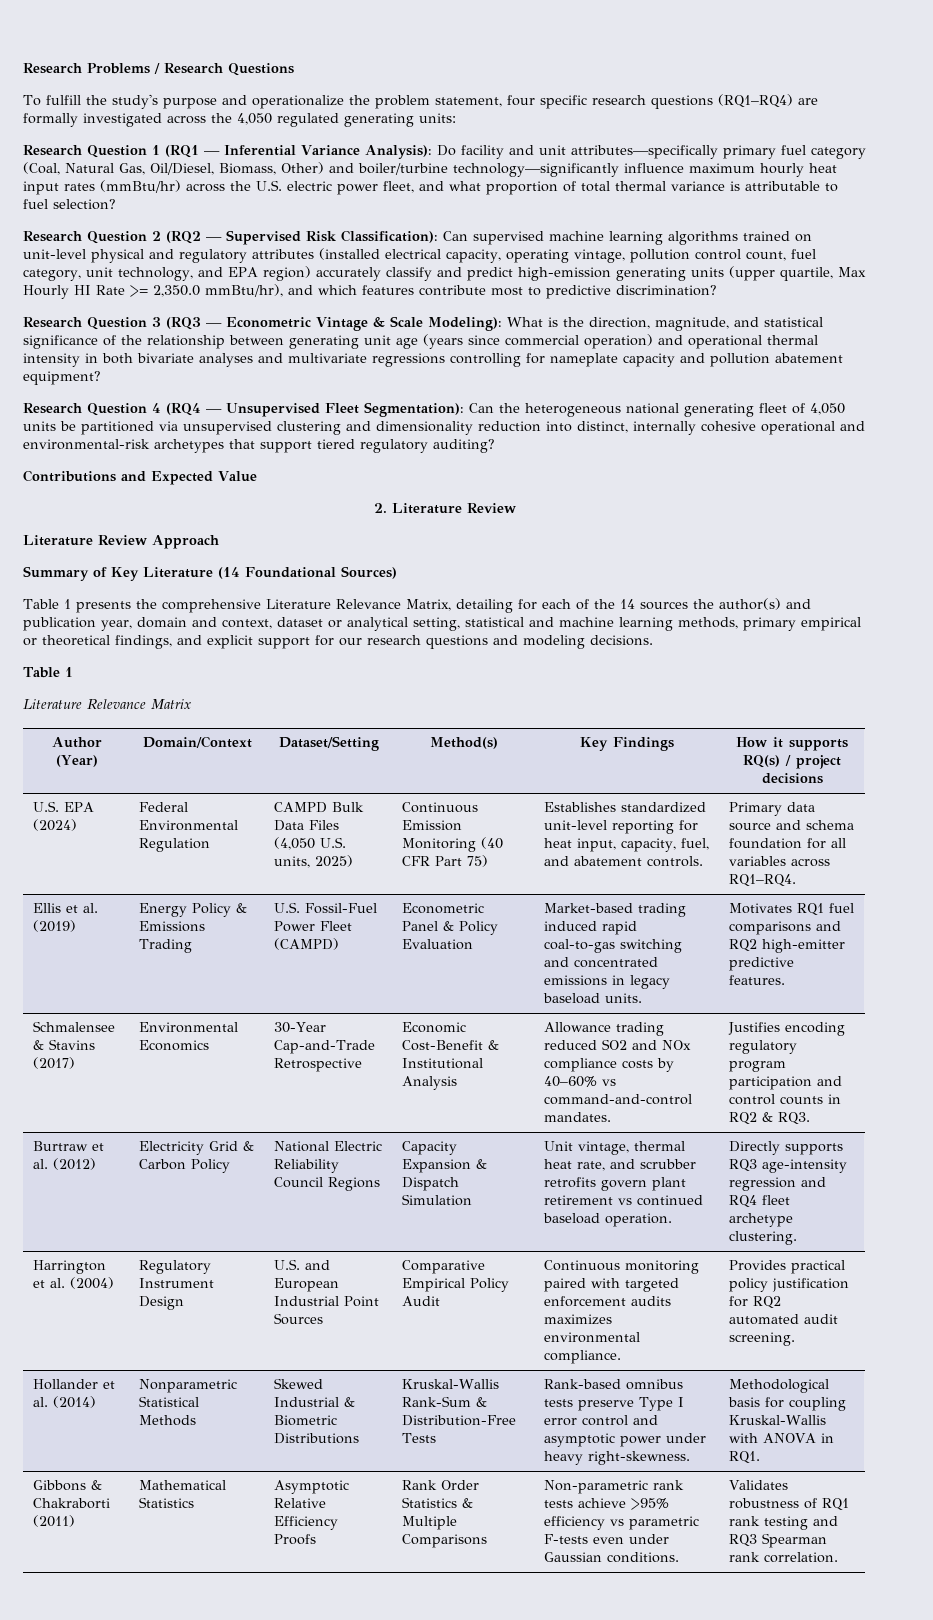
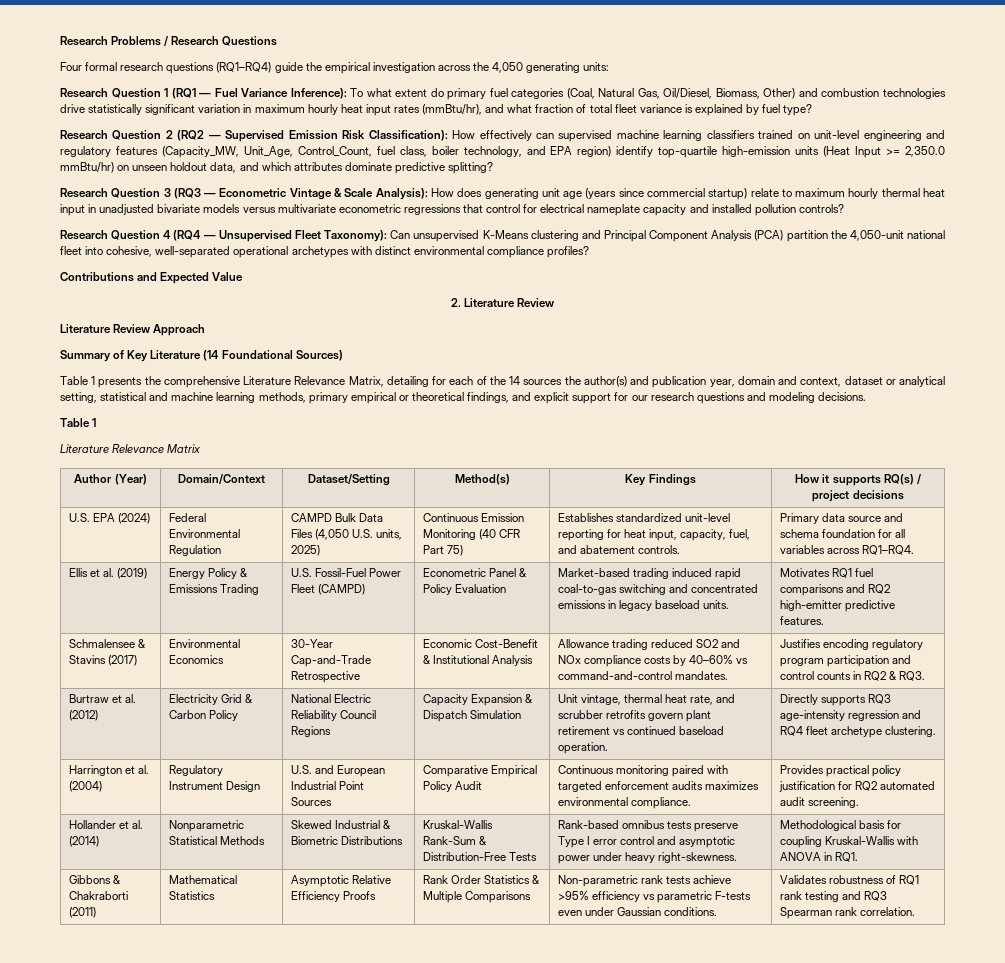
[23,94,818,109] [23,113,162,127] To fulfill the study's purpose and operationalize the problem statement, four specific research questions (RQ1–RQ4) are formally investigated -> [60,62,435,74] Four formal research questions (RQ1–RQ4) guide the empirical investigation
[277,113,339,127] regulated -> (524, 67) none
[224,145,718,159] Inferential Variance Analysis): Do facility and unit attributes—specifically -> [214,88,444,99] Fuel Variance Inference): To what extent do
[810,147,866,159] category -> [511,88,565,99] categories
[358,163,684,177] boiler/turbine technology—significantly influence -> [821,88,946,99] [60,104,252,115] combustion technologies drive statistically significant variation in
[100,180,414,195] (mmBtu/hr) across the U.S. electric power fleet, -> [422,104,483,115] (mmBtu/hr),
[486,181,558,195] proportion -> [535,104,574,113] fraction
[615,181,666,191] thermal -> [614,104,637,113] fleet
[745,181,838,192] [23,199,116,210] attributable to fuel selection? -> [694,104,813,116] explained by fuel type?
(301, 237) none -> [288,130,338,140] Emission
[443,231,468,241] Can -> [452,130,554,141] How effectively can
[668,231,738,245] algorithms -> [706,130,755,139] classifiers
[91,249,144,263] physical -> [863,130,922,141] engineering
[252,248,816,263] [23,266,866,281] [23,284,717,299] attributes (installed electrical capacity, operating vintage, pollution control count, fuel category, unit technology, and EPA region) accurately classify and predict high-emission generating units (upper quartile, Max Hourly HI Rate >= 2,350.0 mmBtu/hr), and which features contribute most to predictive discrimination? -> [115,146,945,158] [60,162,494,174] features (Capacity_MW, Unit_Age, Control_Count, fuel class, boiler technology, and EPA region) identify top-quartile high-emission units (Heat Input >= 2,350.0 mmBtu/hr) on unseen holdout data, and which attributes dominate predictive splitting?
[428,317,823,331] [23,335,284,349] Modeling): What is the direction, magnitude, and statistical significance of the relationship between -> [375,188,483,200] Analysis): How does
[584,334,818,349] [23,353,843,367] [23,371,101,385] operation) and operational thermal intensity in both bivariate analyses and multivariate regressions controlling for nameplate capacity and pollution abatement equipment? -> [708,188,945,200] [60,204,844,216] startup) relate to maximum hourly thermal heat input in unadjusted bivariate models versus multivariate econometric regressions that control for electrical nameplate capacity and installed pollution controls?
[364,402,845,417] [23,421,865,435] [23,439,495,453] Segmentation): Can the heterogeneous national generating fleet of 4,050 units be partitioned via unsupervised clustering and dimensionality reduction into distinct, internally cohesive operational and environmental-risk archetypes that support tiered regulatory auditing? -> [324,230,945,242] [60,246,590,258] Taxonomy): Can unsupervised K-Means clustering and Principal Component Analysis (PCA) partition the 4,050-unit national fleet into cohesive, well-separated operational archetypes with distinct environmental compliance profiles?

